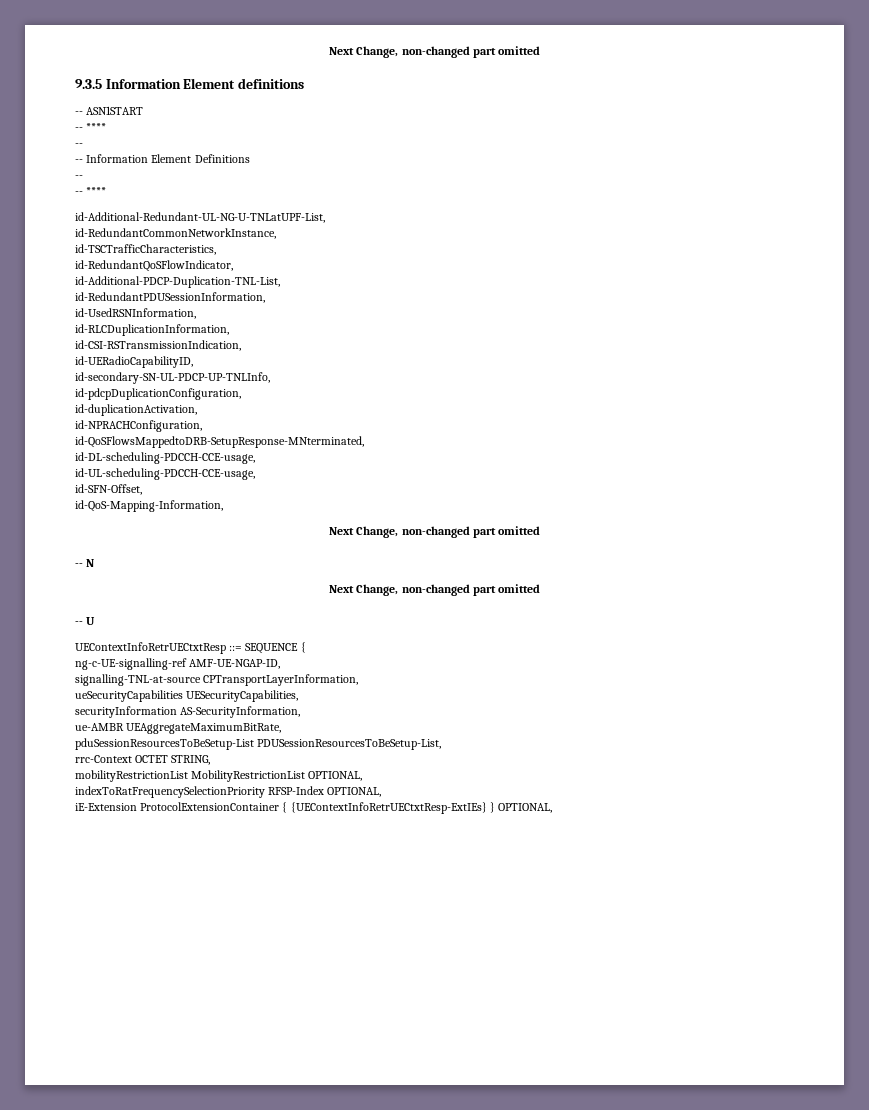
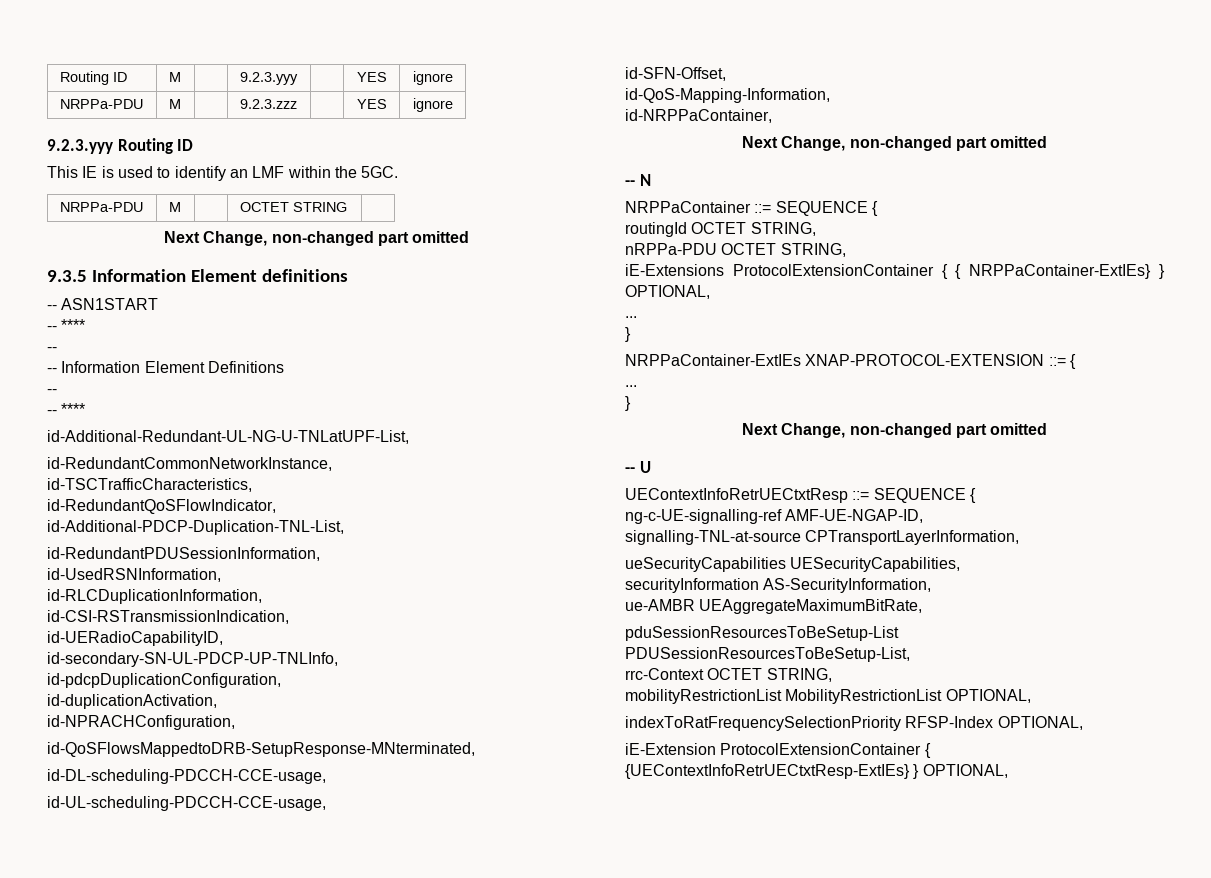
(329, 51) none -> [59,71,127,85] [168,72,181,82] [239,72,298,85] [356,72,387,82] [412,71,453,85] [59,99,143,109] [168,99,181,109] [239,99,297,109] [356,99,387,109] [412,98,453,112] [47,138,194,154] [47,166,399,181] [59,202,143,212] [168,202,181,212] [239,202,347,212] Routing ID | M | | 9.2.3.yyy | | YES | ignore // NRPPa-PDU | M | | 9.2.3.zzz | | YES | ignore // 9.2.3.yyy Routing ID // This IE is used to identify an LMF within the 5GC. // NRPPa-PDU | M | | OCTET STRING | //
(223, 506) none -> [625,109,772,123] // id-NRPPaContainer,
(95, 563) none -> [625,201,878,216] [625,222,816,237] [625,243,846,257] [625,264,1165,279] [625,285,710,299] [625,316,637,318] [625,327,631,342] [625,354,1076,369] [625,385,637,387] [625,396,631,411] // NRPPaContainer ::= SEQUENCE { // routingId OCTET STRING, // nRPPa-PDU OCTET STRING, // iE-Extensions ProtocolExtensionContainer { { NRPPaContainer-ExtIEs} } OPTIONAL, // ... // } // NRPPaContainer-ExtIEs XNAP-PROTOCOL-EXTENSION ::= { // ... // }

